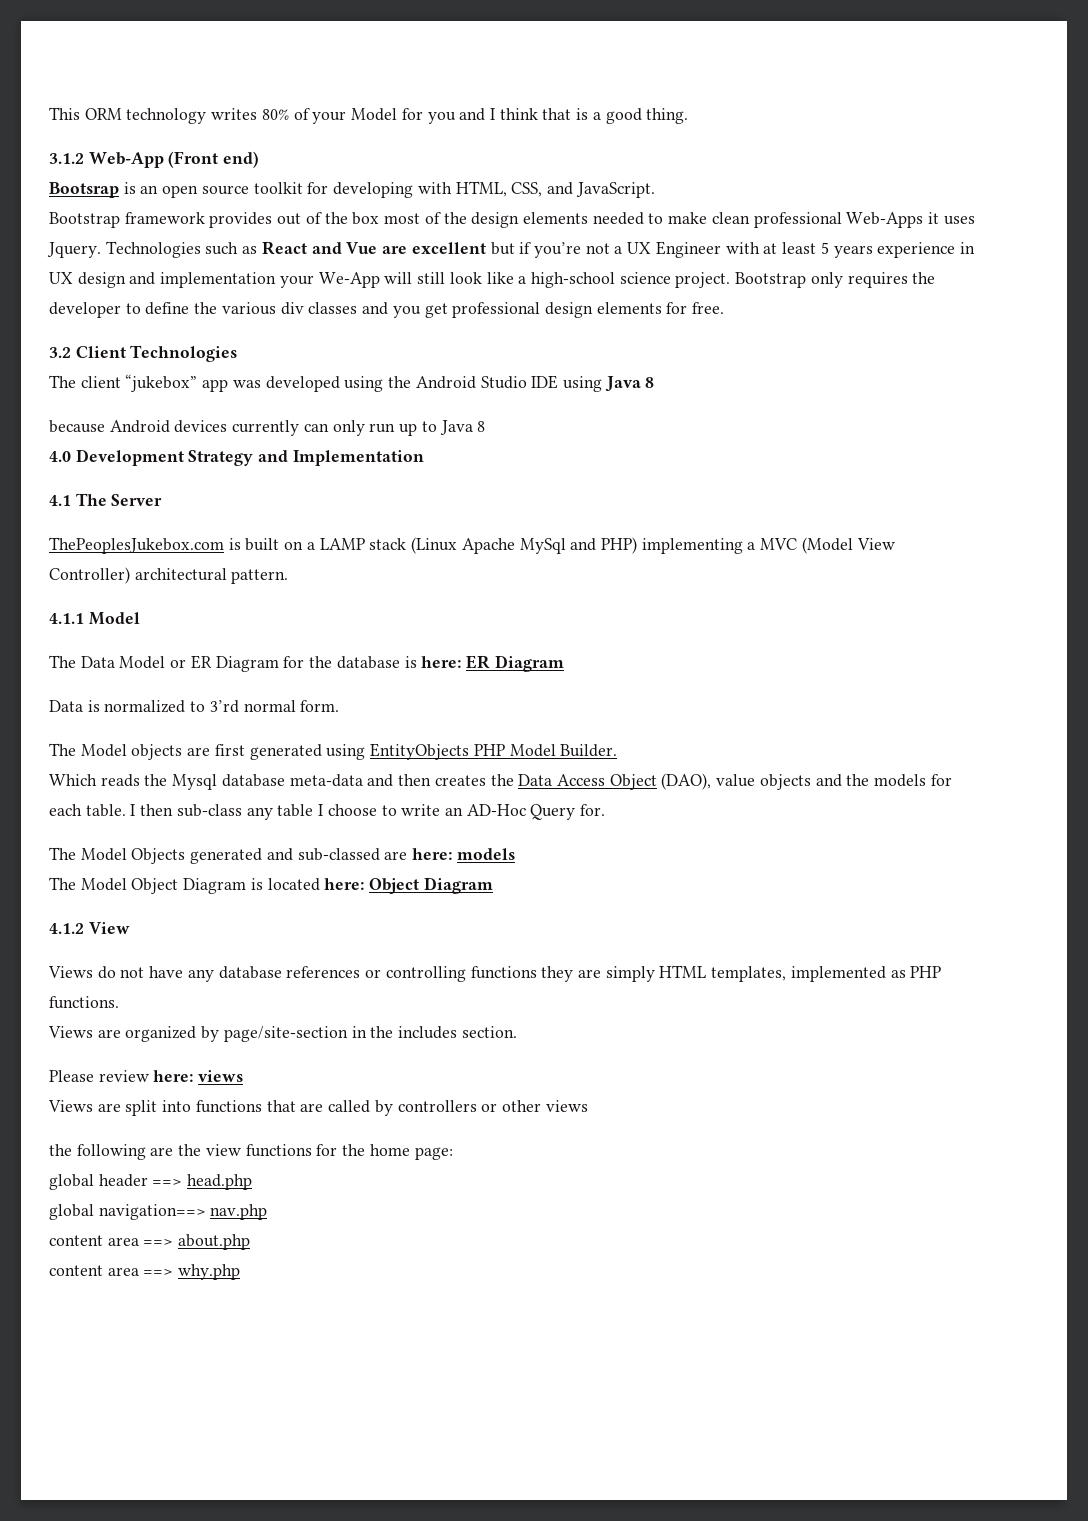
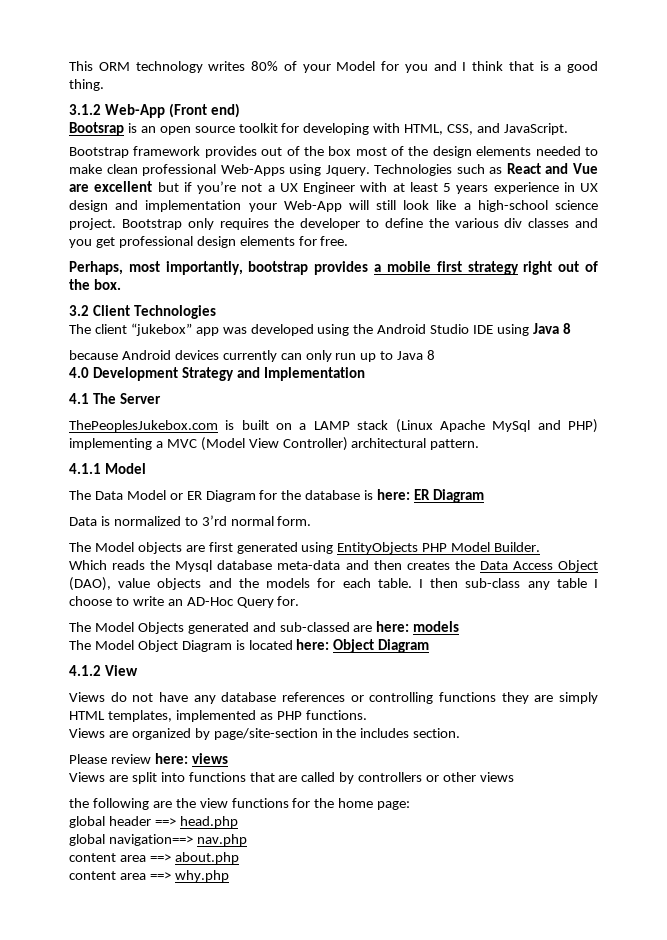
[928,212,975,225] it uses -> [289,164,322,176] using
[318,272,380,288] We-App -> [283,200,342,212] Web-App
(725, 308) none -> [69,261,598,275] [69,279,121,290] // Perhaps, most importantly, bootstrap provides a mobile first strategy right out of the box.

